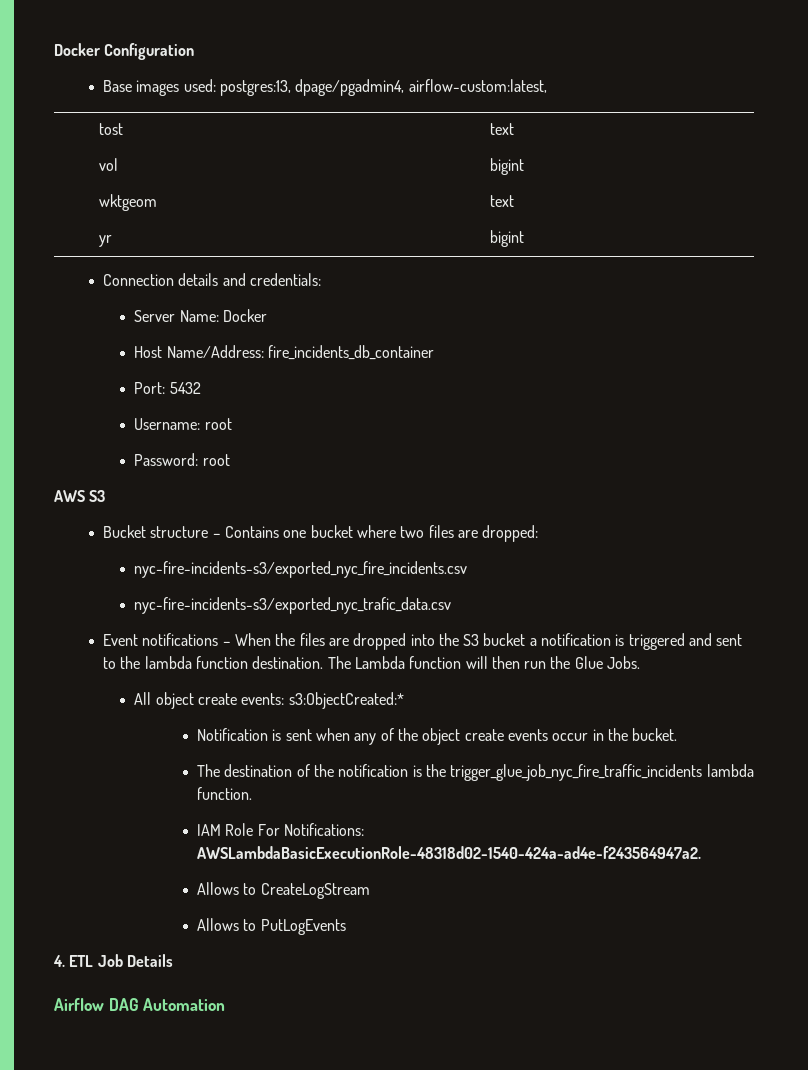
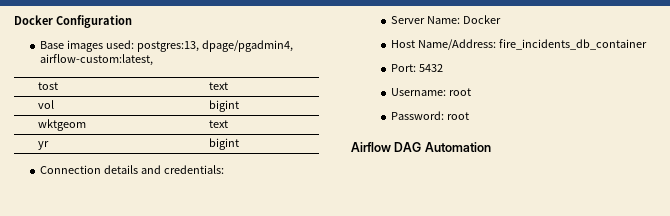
[54,490,106,502] [102,525,539,542] [134,561,468,578] [134,597,452,614] [102,633,743,650] [102,656,641,669] [134,692,404,709] [197,728,678,745] [197,764,754,781] [197,787,253,800] [197,823,364,836] [197,846,702,859] [197,882,370,899] [197,918,346,935] [53,954,173,967] // AWS S3 // Bucket structure – Contains one bucket where two files are dropped: // nyc-fire-incidents-s3/exported_nyc_fire_incidents.csv // nyc-fire-incidents-s3/exported_nyc_trafic_data.csv // Event notifications – When the files are dropped into the S3 bucket a notification is triggered and sent to the lambda function destination. The Lambda function will then run the Glue Jobs. // All object create events: s3:ObjectCreated:* // Notification is sent when any of the object create events occur in the bucket. // The destination of the notification is the trigger_glue_job_nyc_fire_traffic_incidents lambda function. // IAM Role For Notifications: AWSLambdaBasicExecutionRole-48318d02-1540-424a-ad4e-f243564947a2. // Allows to CreateLogStream // Allows to PutLogEvents // 4. ETL Job Details -> (469, 116) none

